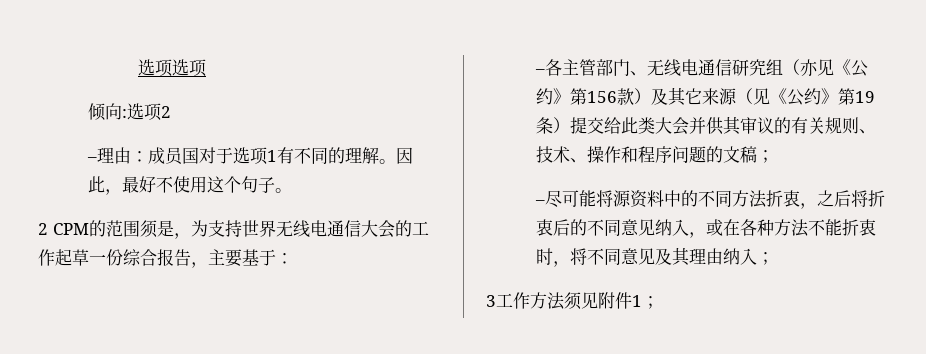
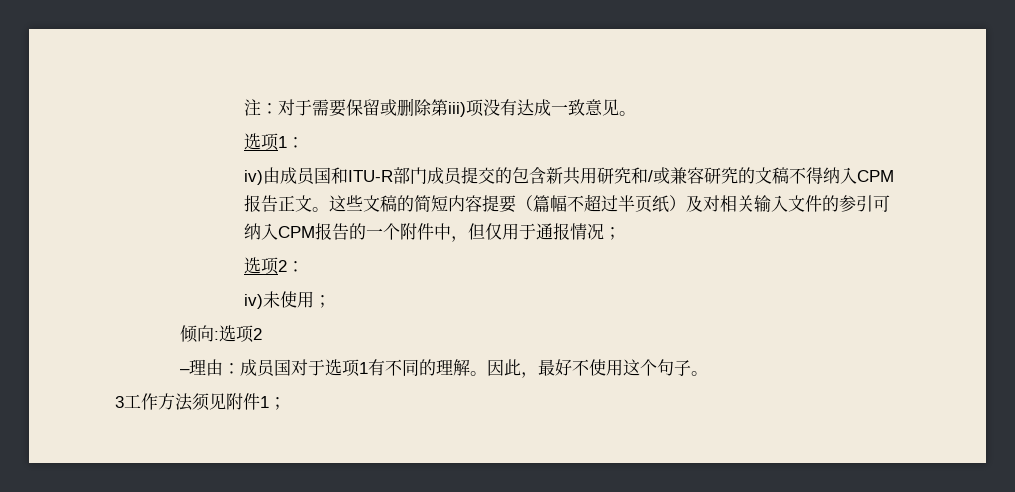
[138,59,208,77] 选项选项 -> [244,98,637,117] [244,133,305,151] [244,167,895,185] [244,194,891,213] [244,223,622,242] [244,257,305,275] [244,291,332,309] 注：对于需要保留或删除第iii)项没有达成一致意见。 // 选项1： // iv)由成员国和ITU-R部门成员提交的包含新共用研究和/或兼容研究的文稿不得纳入CPM报告正文。这些文稿的简短内容提要（篇幅不超过半页纸）及对相关输入文件的参引可纳入CPM报告的一个附件中，但仅用于通报情况； // 选项2： // iv)未使用；
[38,220,429,239] [38,249,293,268] [535,59,869,77] [536,87,876,106] [536,116,877,135] [536,146,775,163] [535,190,886,209] [536,219,877,238] [536,247,775,267] // 2 CPM的范围须是，为支持世界无线电通信大会的工作起草一份综合报告，主要基于： // –各主管部门、无线电通信研究组（亦见《公约》第156款）及其它来源（见《公约》第19条）提交给此类大会并供其审议的有关规则、技术、操作和程序问题的文稿； // –尽可能将源资料中的不同方法折衷，之后将折衷后的不同意见纳入，或在各种方法不能折衷时，将不同意见及其理由纳入； -> (708, 373) none

